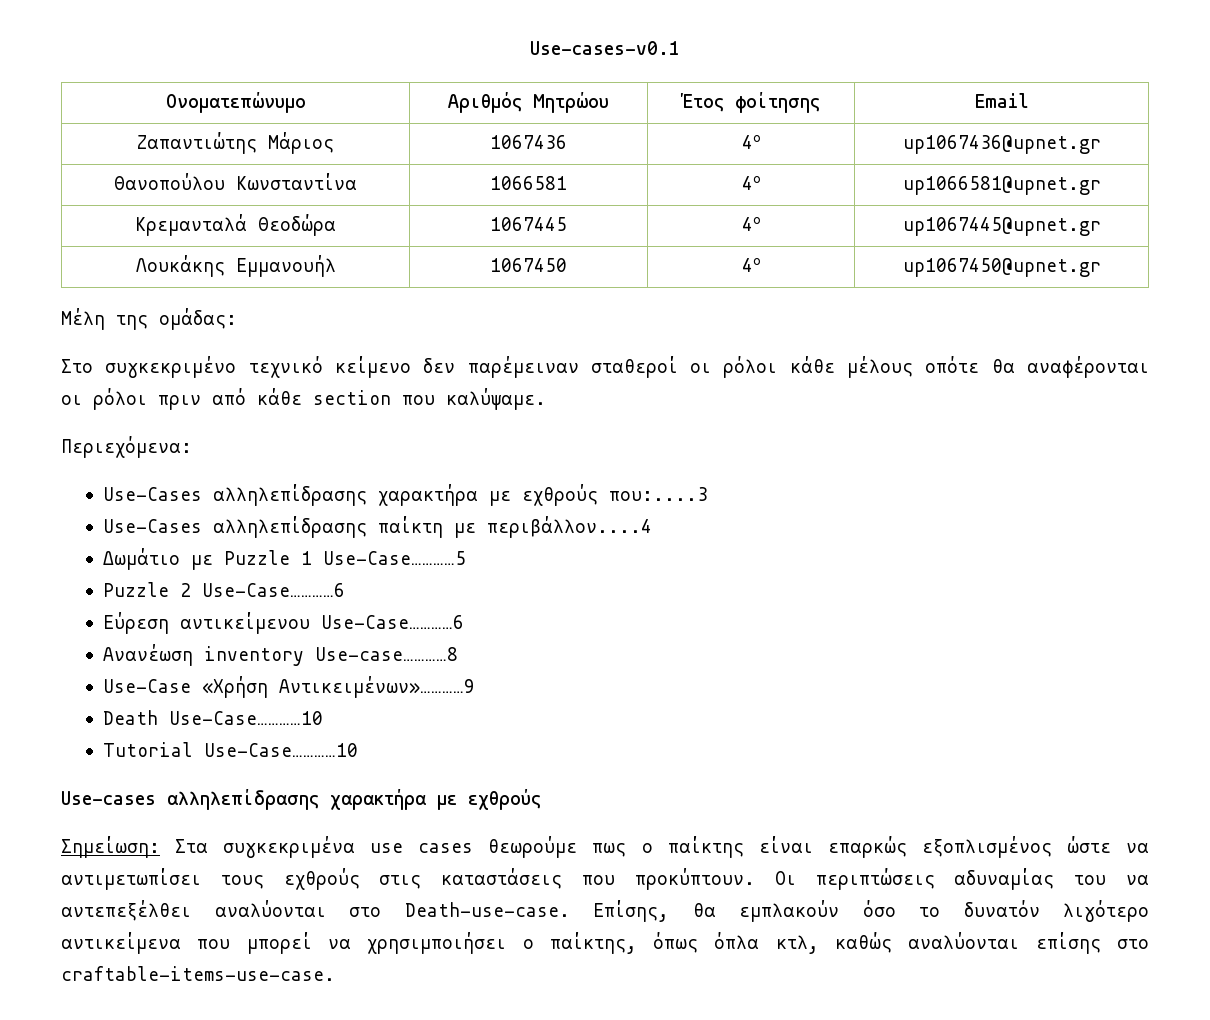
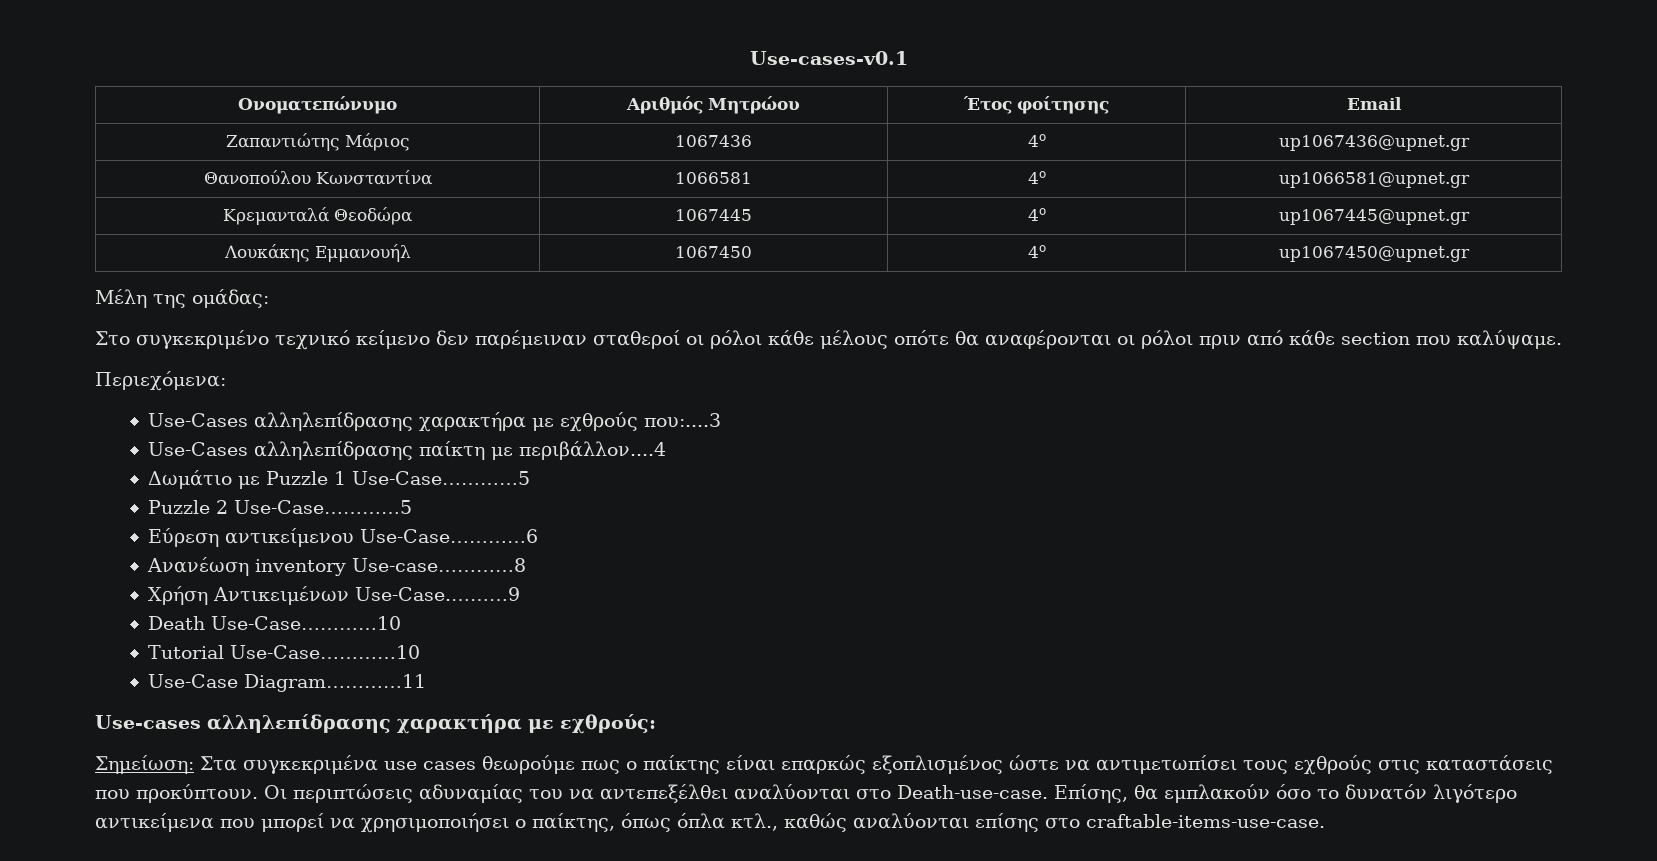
[202,583,346,597] Use-Case…………6 -> [233,500,412,514] Use-Case…………5
[103,676,476,698] Use-Case «Χρήση Αντικειμένων»…………9 -> [147,586,520,605] Χρήση Αντικειμένων Use-Case.………9
(359, 750) none -> [147,674,426,692] // Use-Case Diagram…………11
[468,789,541,810] εχθρούς -> [560,714,656,734] εχθρούς:
[367,932,507,955] χρησιμποιήσει -> [361,813,509,833] χρησιμοποιήσει
[775,935,819,954] κτλ, -> [731,813,778,831] κτλ.,

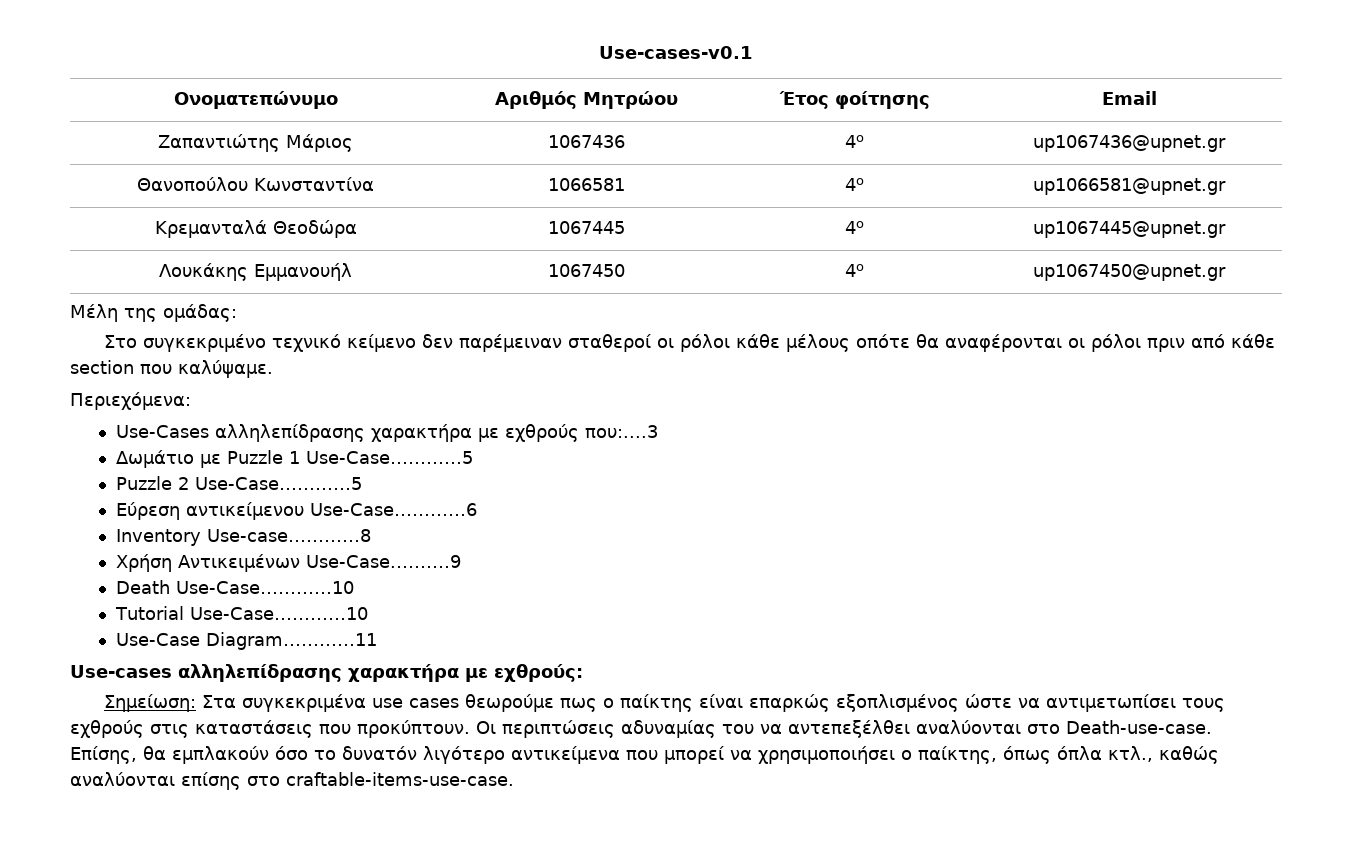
[147,441,666,460] // Use-Cases αλληλεπίδρασης παίκτη με περιβάλλον....4 -> (658, 432) none
[146,557,346,576] Ανανέωση inventory -> [115,529,201,546] Inventory

